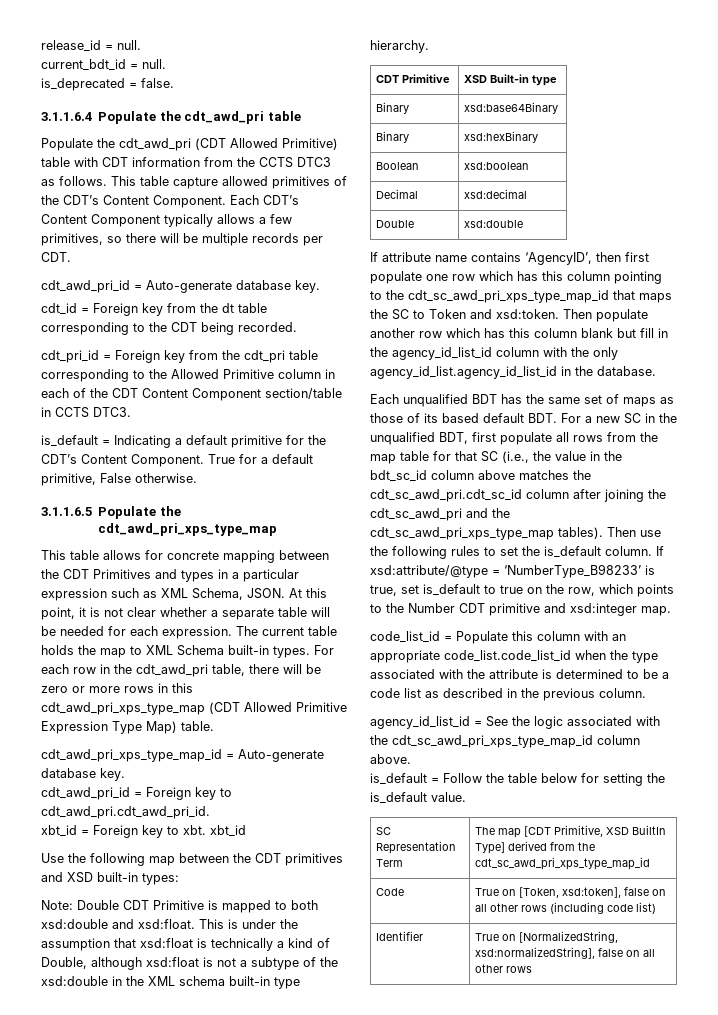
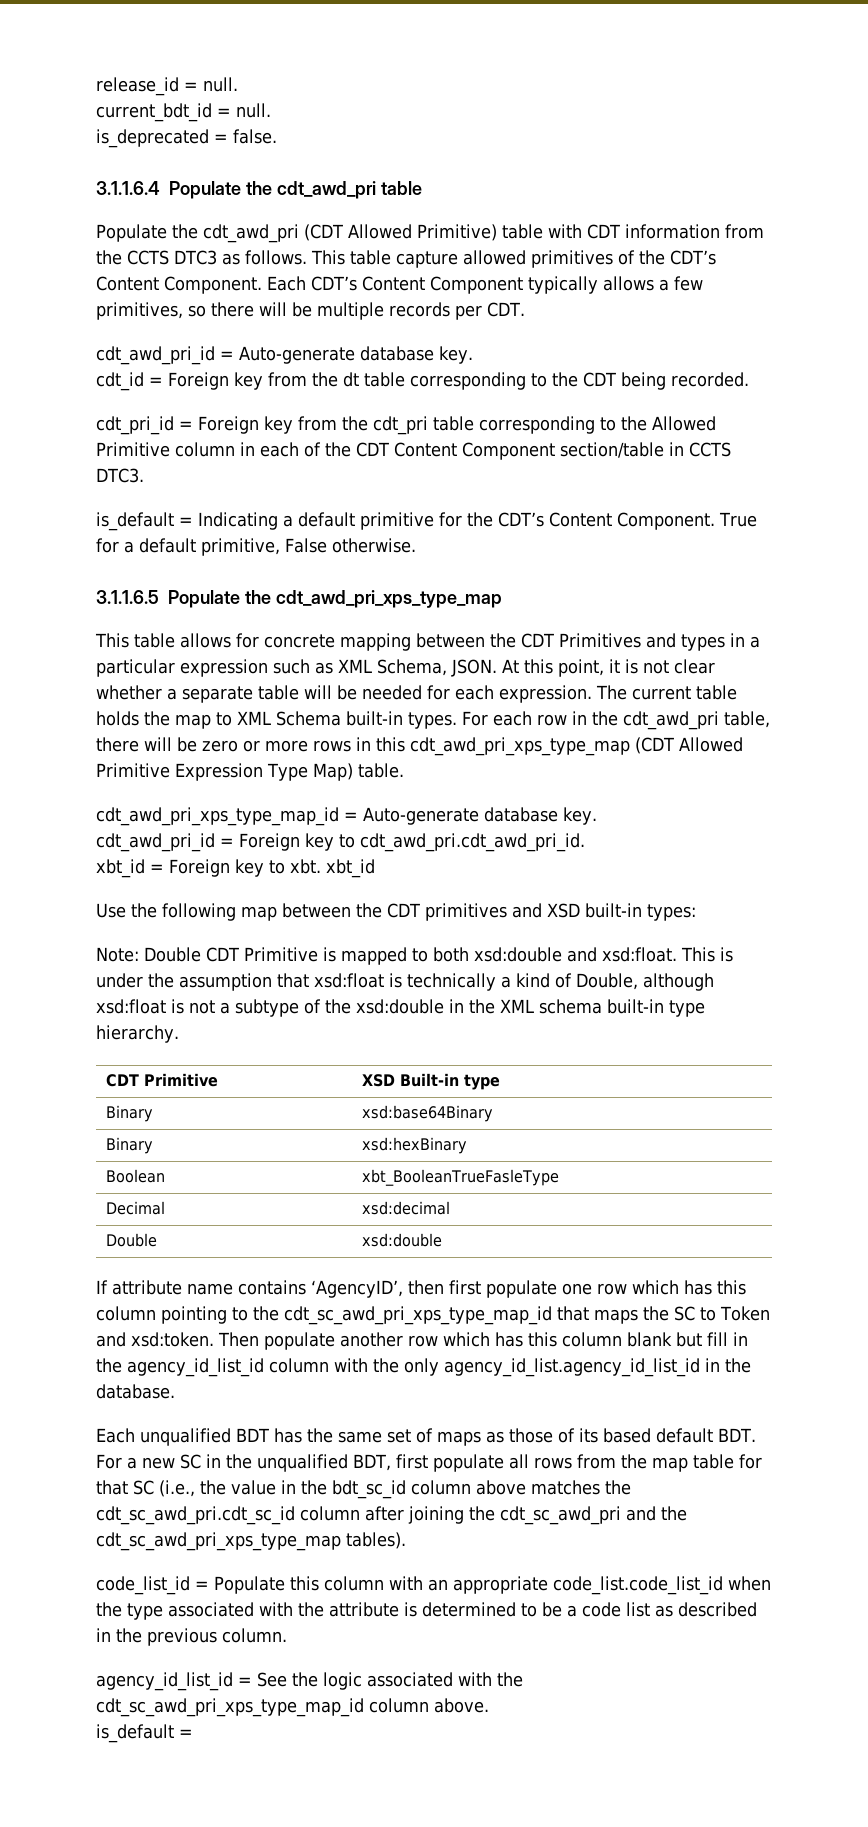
[464,162,530,170] xsd:boolean -> [361,1169,559,1186] xbt_BooleanTrueFasleType
[607,527,661,537] [370,546,664,559] [370,564,655,578] [370,584,674,597] [370,603,671,616] Then use the following rules to set the is_default column. If xsd:attribute/@type = ‘NumberType_B98233’ is true, set is_default to true on the row, which points to the Number CDT primitive and xsd:integer map. -> (406, 1540) none
[443,773,665,786] [370,792,466,804] [376,827,392,835] [376,841,457,854] [376,859,404,867] [475,825,667,838] [475,841,596,854] [475,857,651,870] [376,888,405,896] [475,887,667,898] [475,902,657,914] [376,931,424,941] [475,931,619,943] [475,947,656,959] [475,964,533,973] Follow the table below for setting the is_default value. // SC Representation Term | The map [CDT Primitive, XSD BuiltIn Type] derived from the cdt_sc_awd_pri_xps_type_map_id // Code | True on [Token, xsd:token], false on all other rows (including code list) // Identifier | True on [NormalizedString, xsd:normalizedString], false on all other rows -> (193, 1733) none

